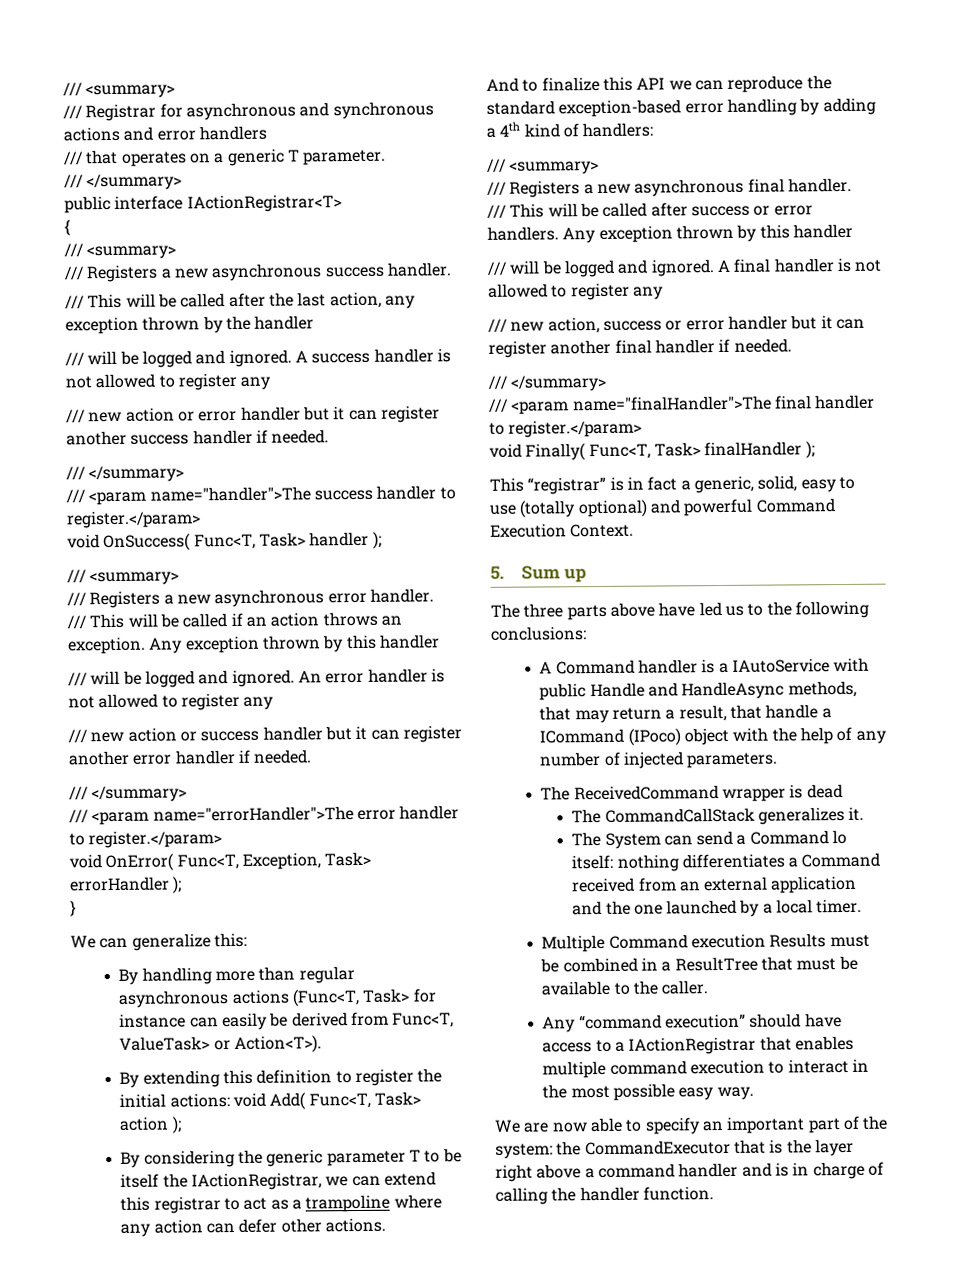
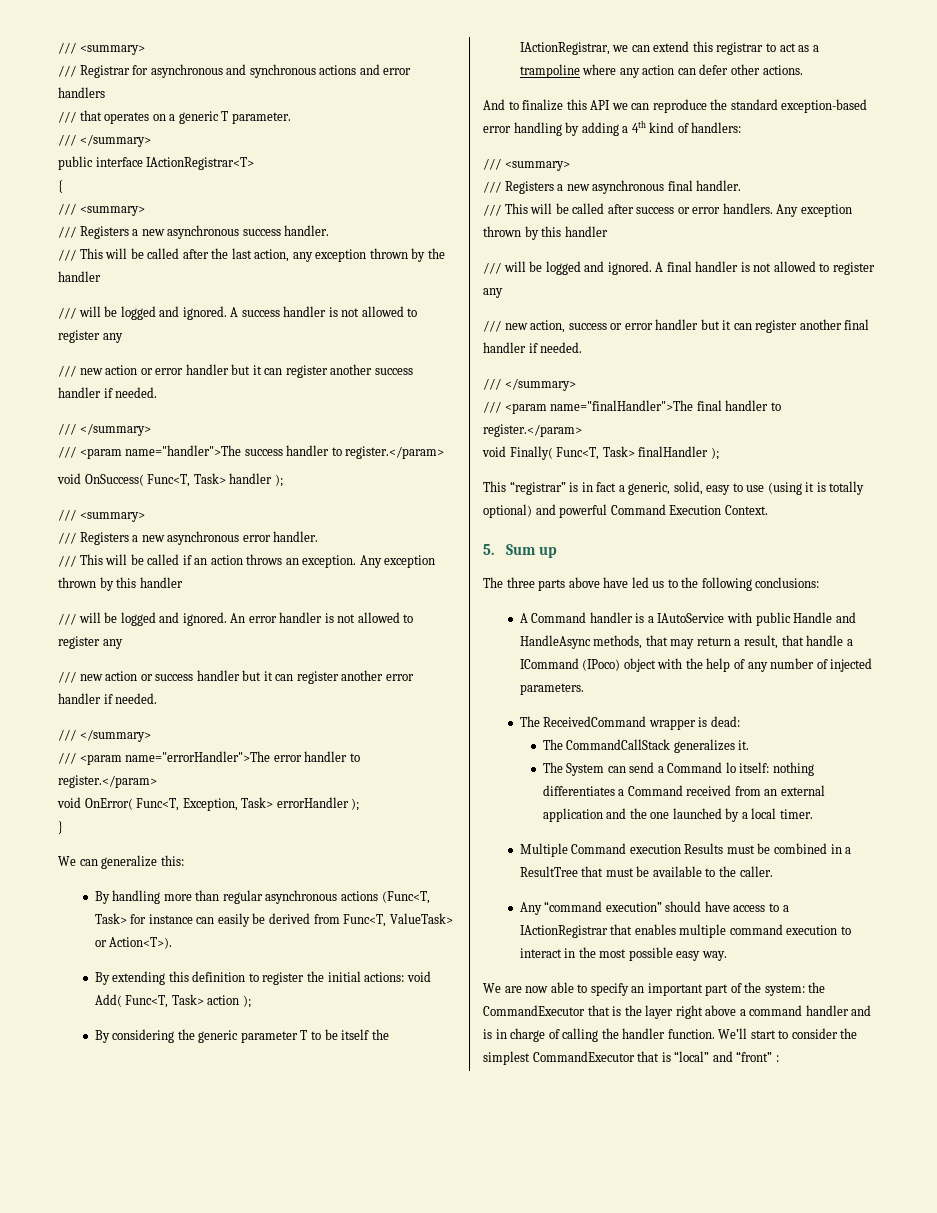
[519,500,577,518] (totally -> [767,481,865,495] (using it is totally
[806,784,843,799] dead -> [710,716,740,727] dead:
(714, 1193) none -> [718,1028,858,1039] [483,1051,779,1065] We’ll start to consider the simplest CommandExecutor that is “local” and “front” :

